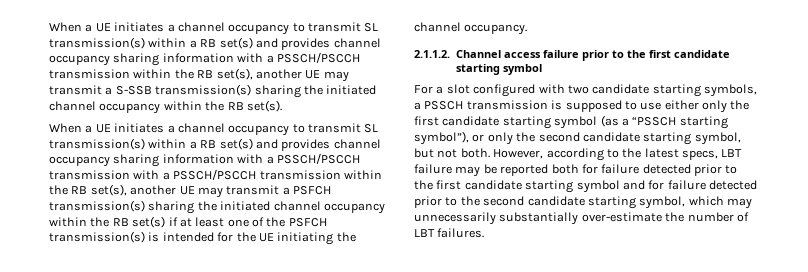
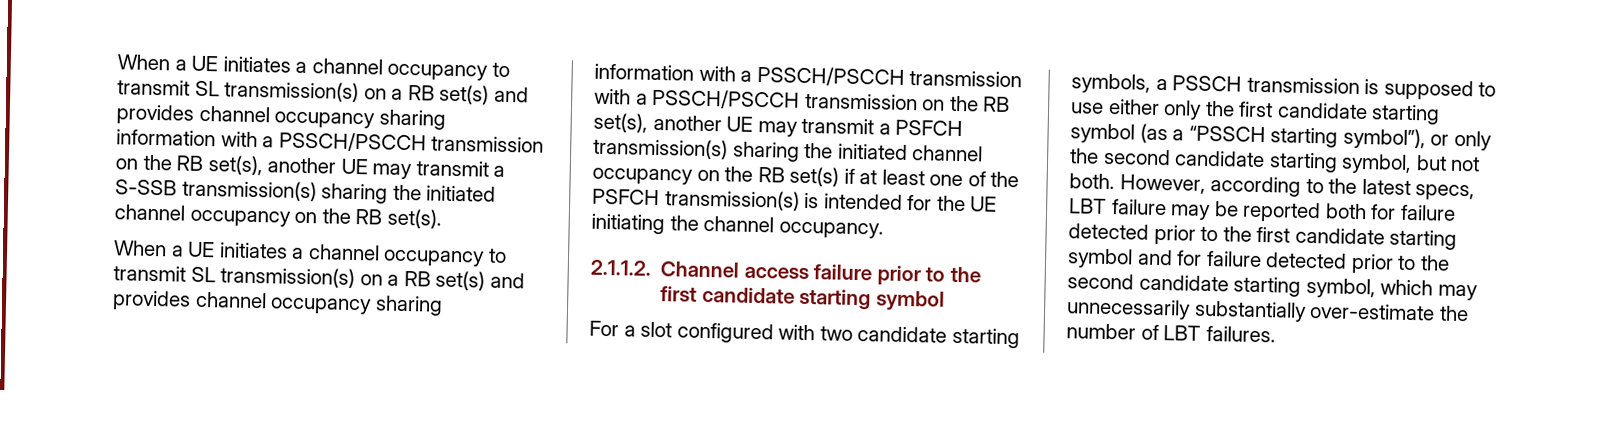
[148,38,187,48] within -> [363,88,387,100] on
[133,69,172,79] within -> [115,158,138,170] on
[163,101,202,111] within -> [294,211,318,224] on
[148,139,187,149] within -> [359,274,383,286] on
[343,170,382,180] within -> [922,99,946,111] on
[49,217,87,227] within -> [696,169,720,182] on

